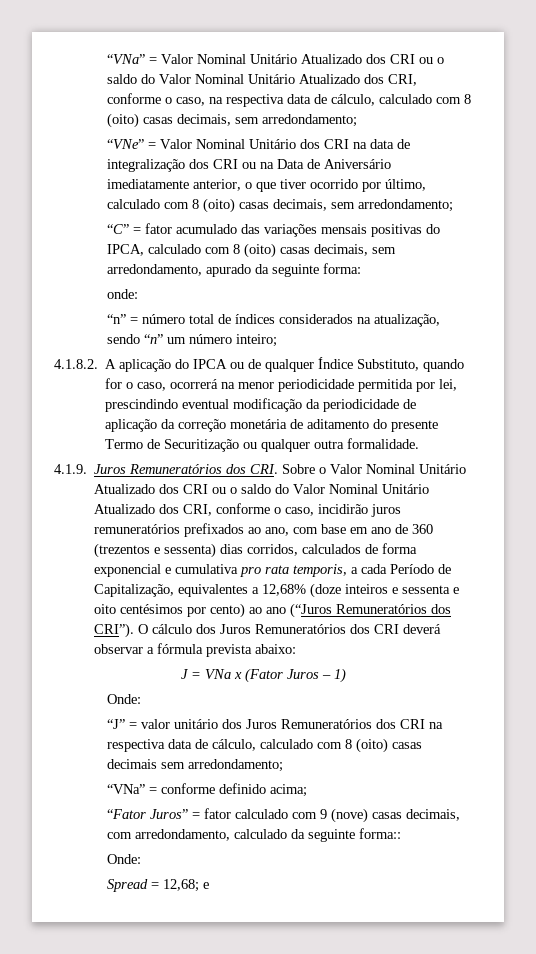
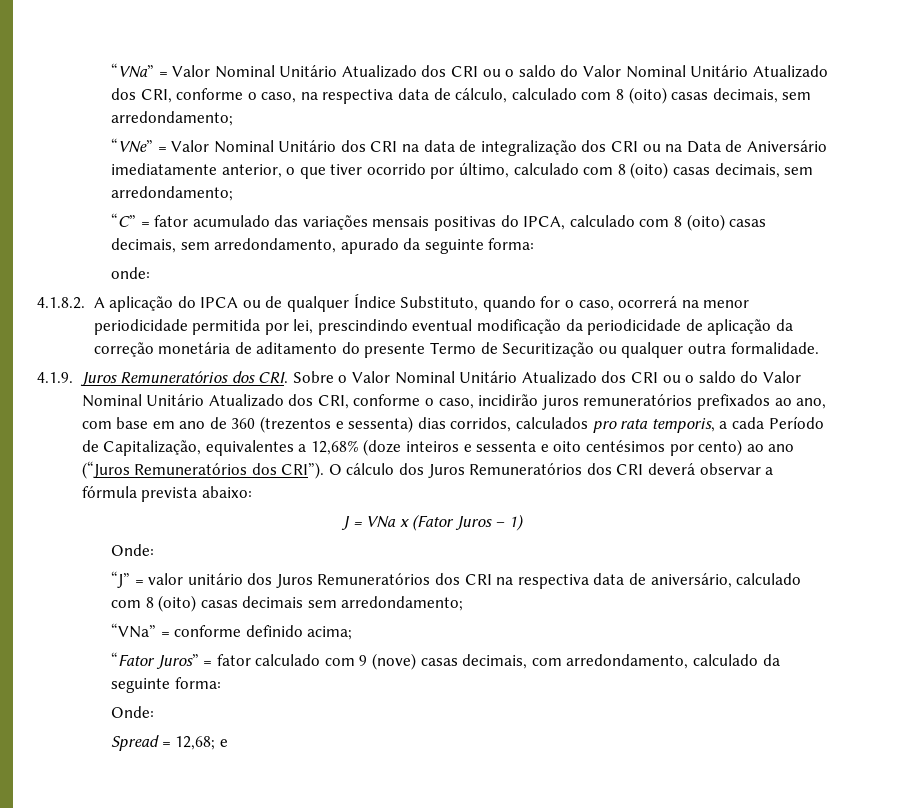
[106,314,440,327] [106,334,277,347] // “n” = número total de índices considerados na atualização, sendo “n” um número inteiro; -> (150, 273) none
[365,543,418,554] [94,564,239,577] de forma exponencial e cumulativa -> (588, 423) none
[211,739,256,751] cálculo, -> [650,573,732,588] aniversário,
[358,828,401,839] forma:: -> [174,677,221,689] forma:

